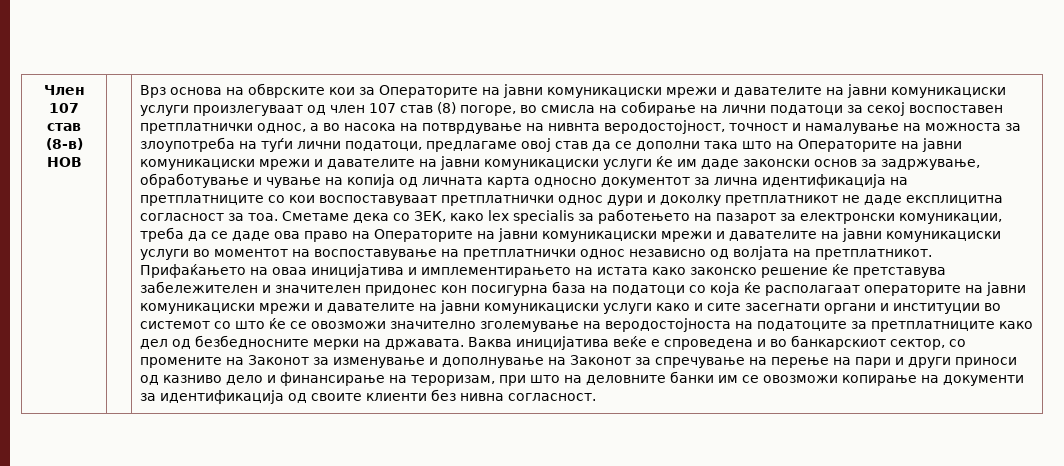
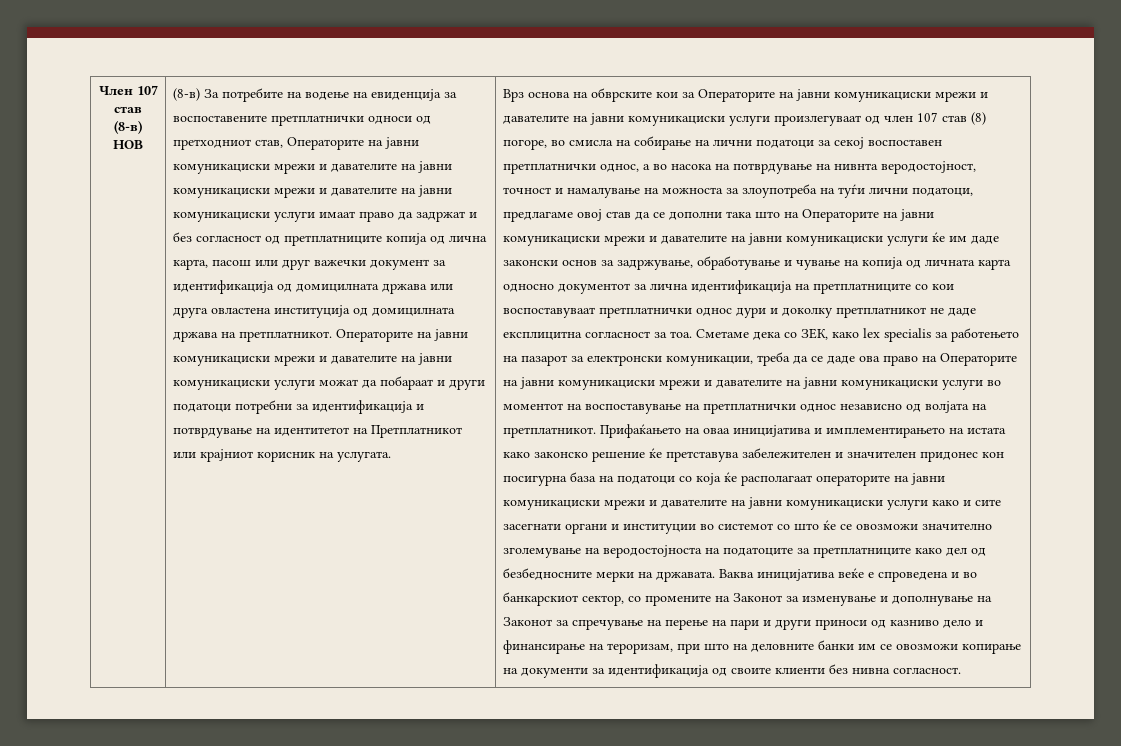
(82, 162) none -> [173,88,458,102] [173,115,432,126] [173,137,420,150] [173,161,453,174] [173,185,453,198] [173,211,478,222] [173,232,488,246] [173,259,447,270] [173,280,454,294] [173,305,456,318] [173,329,469,342] [173,353,453,366] [173,376,486,390] [173,400,425,414] [173,425,463,438] [173,449,392,462] (8-в) За потребите на водење на евиденција за воспоставените претплатнички односи од претходниот став, Операторите на јавни комуникациски мрежи и давателите на јавни комуникациски мрежи и давателите на јавни комуникациски услуги имаат право да задржат и без согласност од претплатниците копија од лична карта, пасош или друг важечки документ за идентификација од домицилната држава или друга овластена институција од домицилната држава на претплатникот. Операторите на јавни комуникациски мрежи и давателите на јавни комуникациски услуги можат да побараат и други податоци потребни за идентификација и потврдување на идентитетот на Претплатникот или крајниот корисник на услугата.

